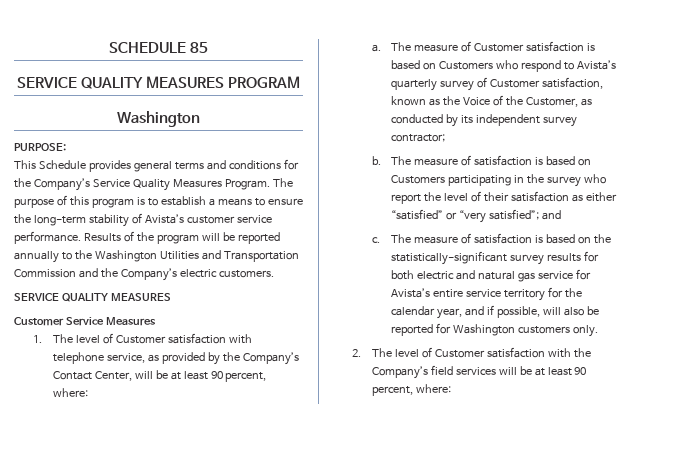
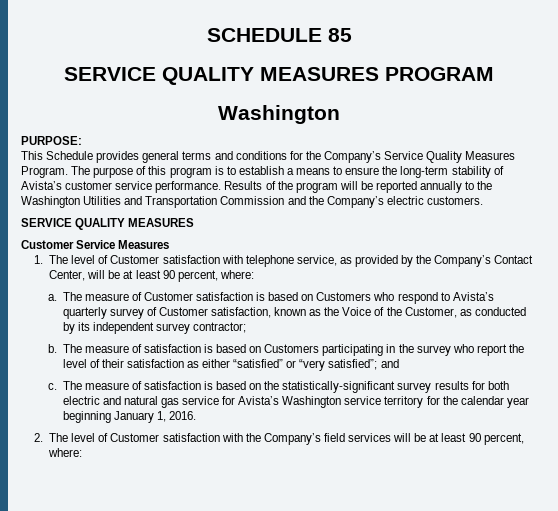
[432,289,463,298] entire -> [282,396,342,408] Washington
[436,305,599,319] [391,323,598,337] year, and if possible, will also be reported for Washington customers only. -> [506,397,529,408] [62,411,196,423] year beginning January 1, 2016.

